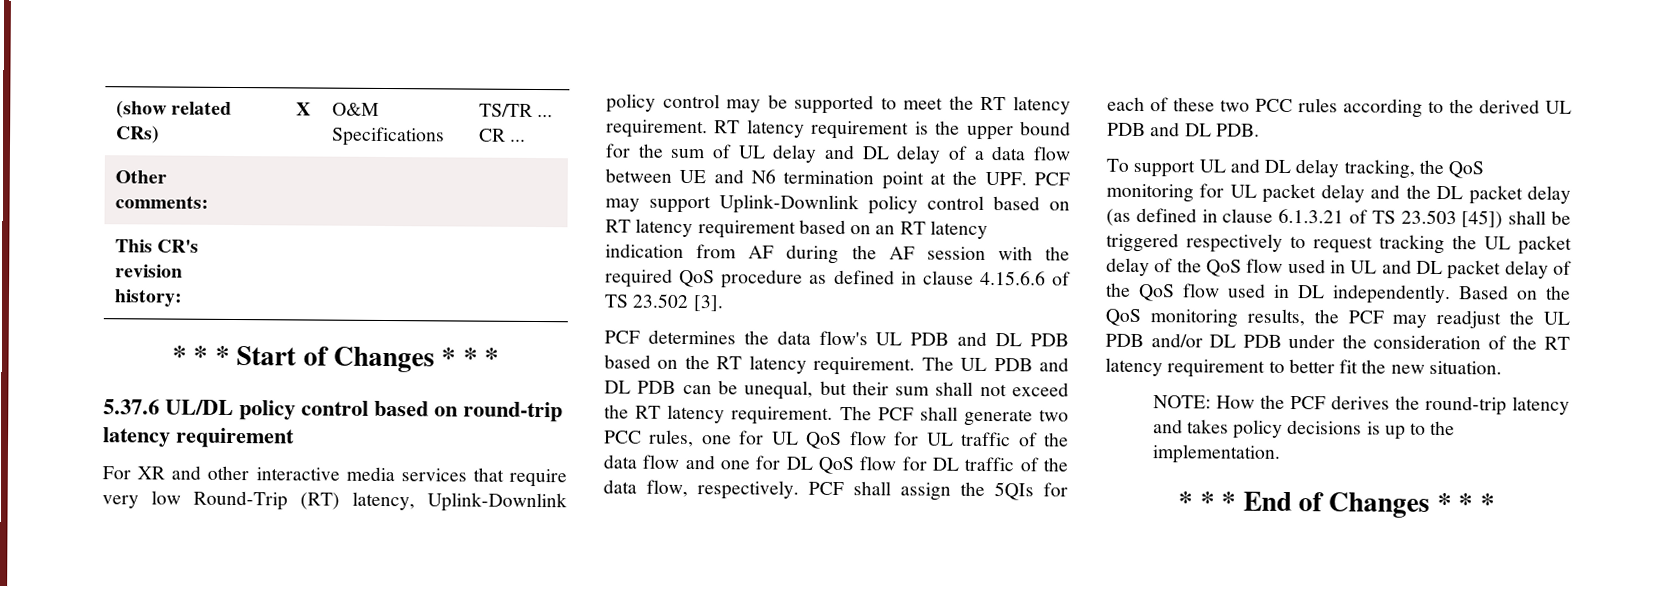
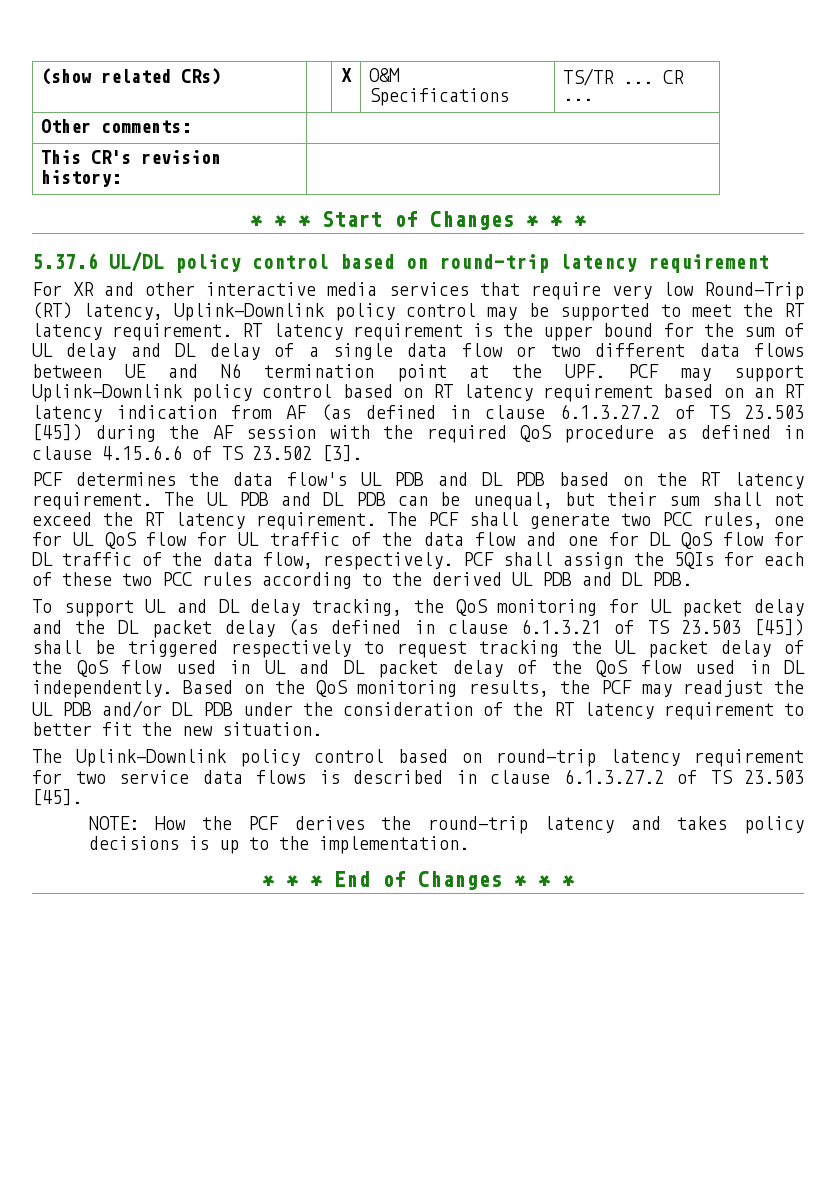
[991,146,1071,161] data flow -> [333,343,805,360] single data flow or two different data flows
(775, 252) none -> [320,404,805,421] [32,424,82,441] (as defined in clause 6.1.3.27.2 of TS 23.503 [45])
(1502, 367) none -> [32,749,804,767] [32,769,804,784] [32,789,82,806] // The Uplink-Downlink policy control based on round-trip latency requirement for two service data flows is described in clause 6.1.3.27.2 of TS 23.503 [45].

